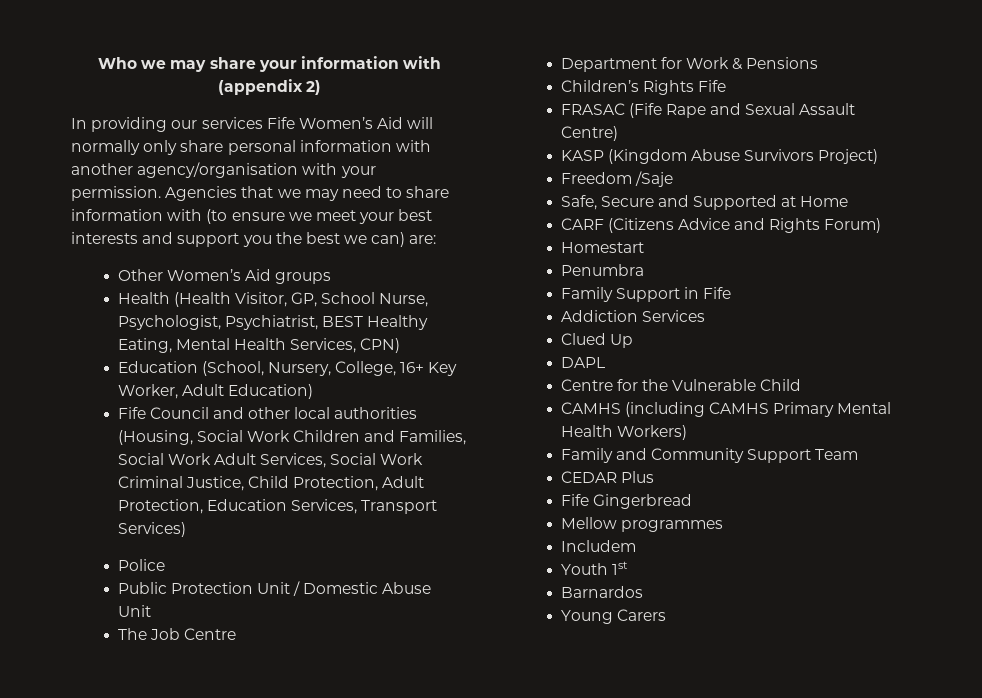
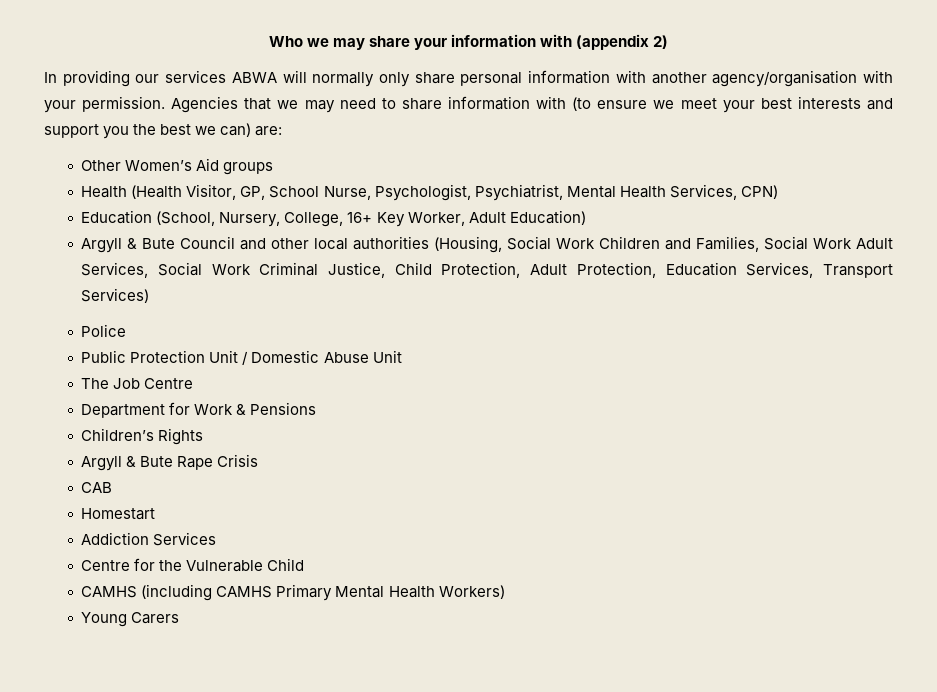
[266,117,404,129] Fife Women’s Aid -> [231,72,277,83] ABWA
[321,315,429,330] [117,338,172,353] BEST Healthy Eating, -> (563, 192) none
[117,407,146,419] Fife -> [81,238,176,253] Argyll & Bute
[697,80,726,92] [560,103,856,118] [560,126,618,141] [560,149,879,164] [560,171,673,187] [560,195,849,210] [560,218,882,233] [560,242,644,253] [560,264,644,276] [560,287,732,302] Fife // FRASAC (Fife Rape and Sexual Assault Centre) // KASP (Kingdom Abuse Survivors Project) // Freedom /Saje // Safe, Secure and Supported at Home // CARF (Citizens Advice and Rights Forum) // Homestart // Penumbra // Family Support in Fife -> [81,454,259,471] [81,482,113,493] [81,508,156,520] // Argyll & Bute Rape Crisis // CAB // Homestart
[560,333,633,348] [560,357,605,368] // Clued Up // DAPL -> (217, 539) none
[560,448,859,463] [560,471,654,483] [560,494,692,509] [560,517,723,532] [560,540,636,552] [560,561,628,575] [560,586,643,598] // Family and Community Support Team // CEDAR Plus // Fife Gingerbread // Mellow programmes // Includem // Youth 1st // Barnardos -> (505, 592) none

